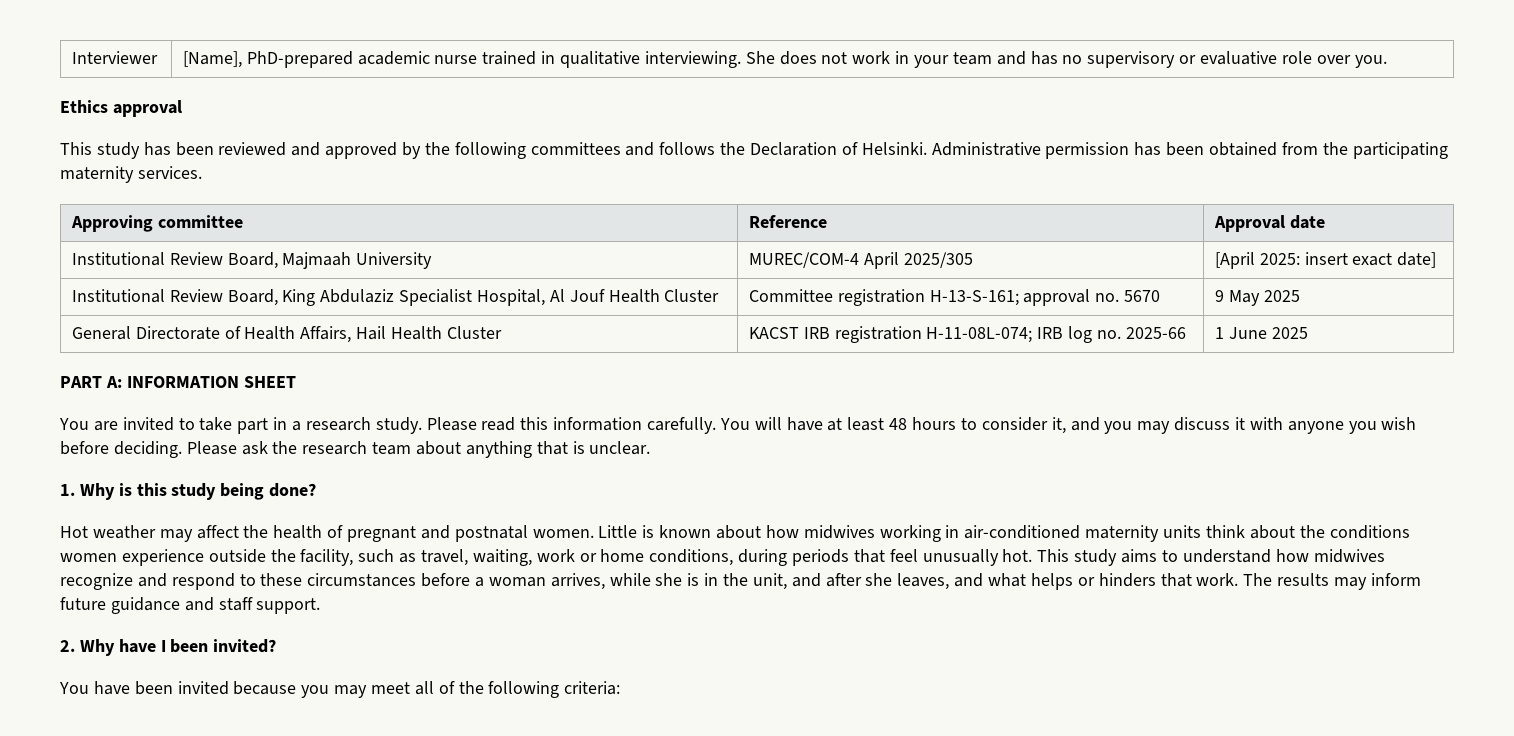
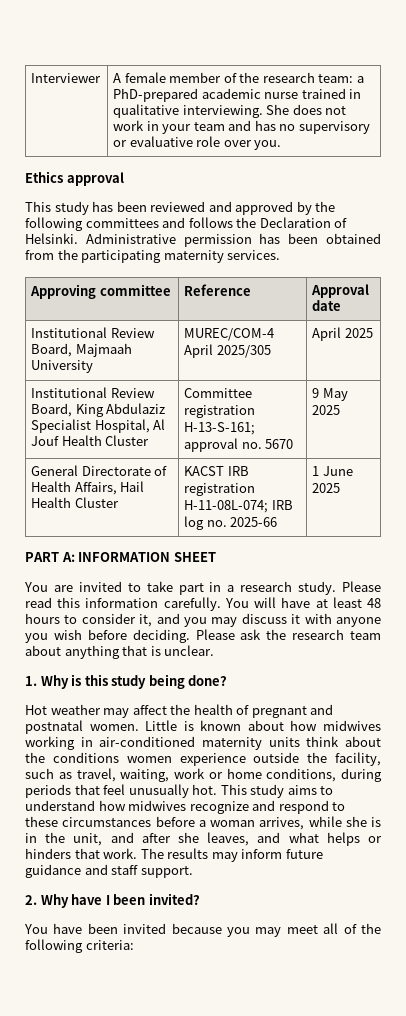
[182,51,242,68] [Name], -> [113,72,364,83] A female member of the research team: a
[1214,252,1437,269] [April 2025: insert exact date] -> [312,327,373,341] April 2025

